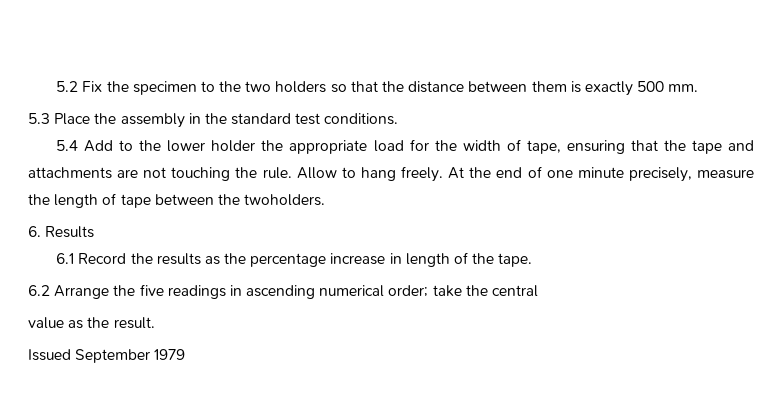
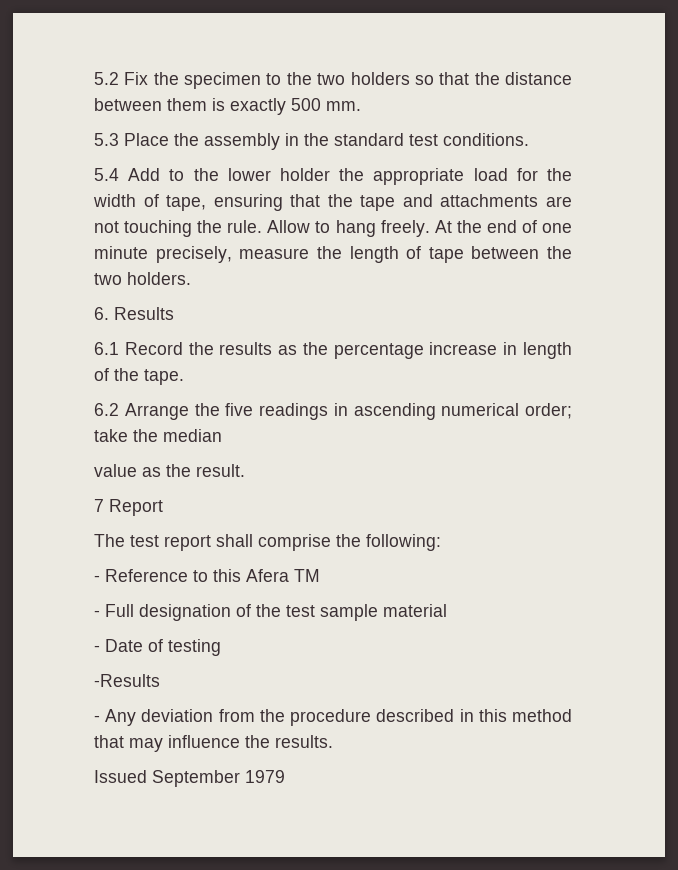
[244,194,326,206] twoholders. -> [94,272,191,285] two holders.
[492,285,539,297] central -> [163,429,222,442] median
(155, 323) none -> [94,499,163,516] [94,534,441,551] [94,569,320,582] [94,604,447,621] [94,639,221,656] [94,674,160,687] [94,709,572,726] [94,735,333,752] // 7 Report // The test report shall comprise the following: // - Reference to this Afera TM // - Full designation of the test sample material // - Date of testing // -Results // - Any deviation from the procedure described in this method that may influence the results.

